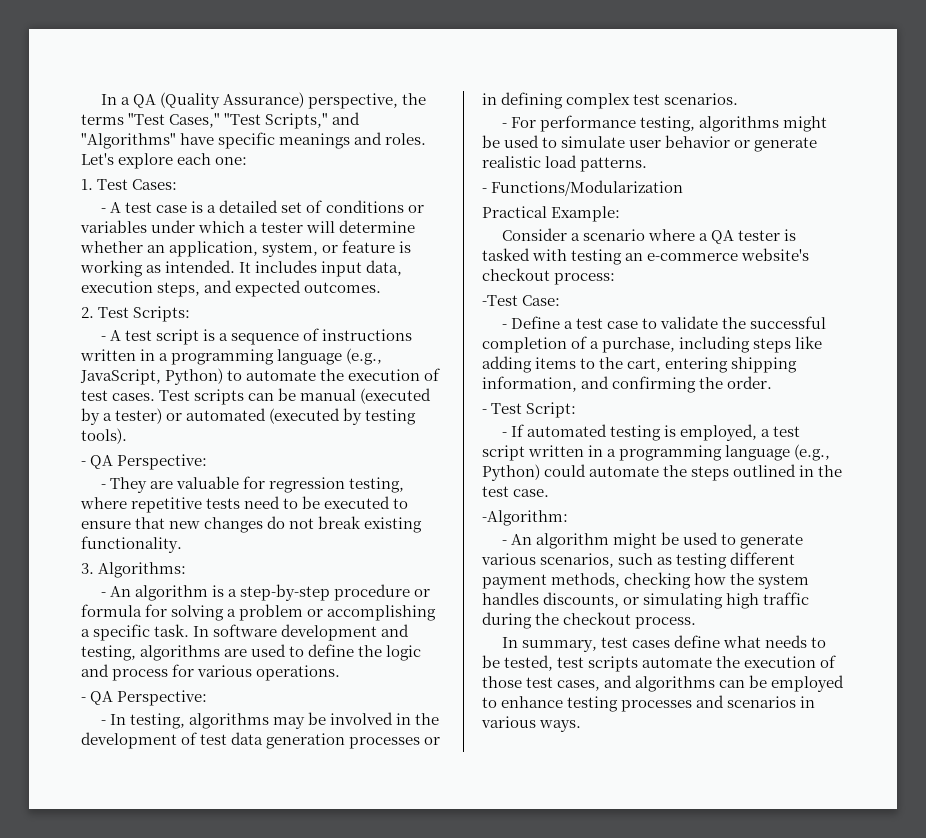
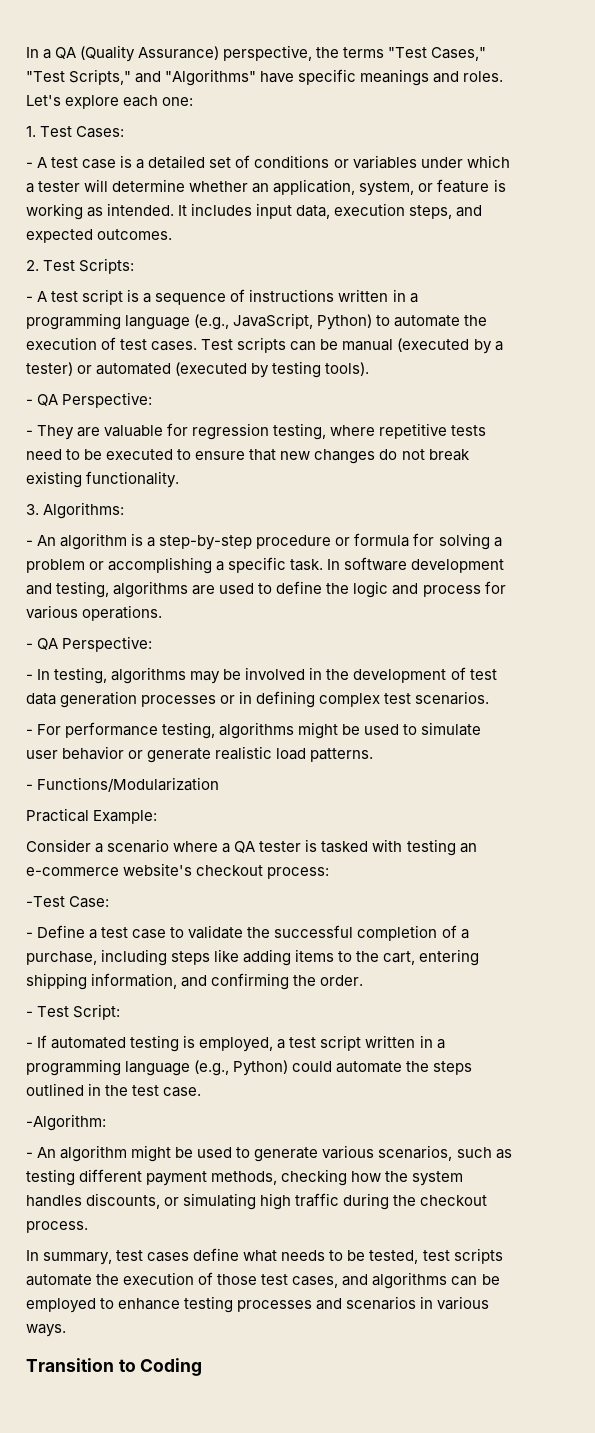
(582, 726) none -> [26,1358,203,1376] // Transition to Coding

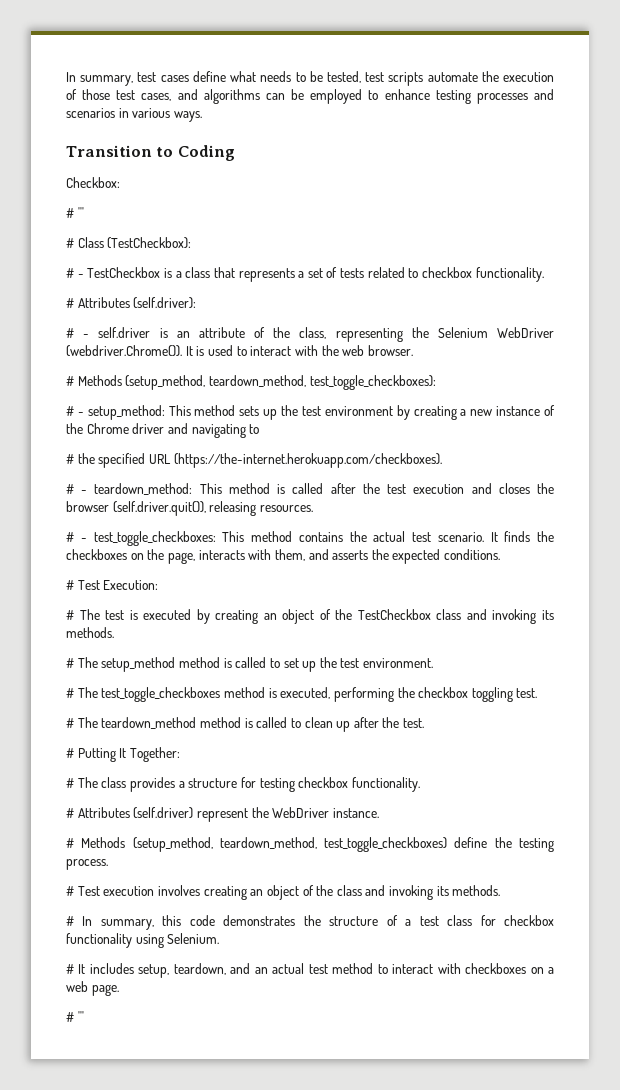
[26,45,487,62] [26,69,504,86] [26,95,194,109] [26,126,125,138] [26,155,510,169] [26,179,506,196] [26,203,483,220] [26,229,173,243] [26,258,135,274] [26,289,418,305] [26,313,488,330] [26,337,503,354] [26,361,370,378] [26,392,153,408] [26,423,487,440] [26,449,470,464] [26,471,180,488] [26,502,125,519] [26,533,502,550] [26,557,505,574] [26,581,506,598] [26,605,163,621] [26,636,153,652] [26,667,497,684] [26,691,490,708] [26,722,482,739] [26,746,374,763] [26,777,220,792] [26,808,158,824] [26,839,477,856] [26,863,330,879] [26,896,110,908] [26,925,469,941] [26,949,480,966] [26,973,364,990] [26,1004,121,1020] [26,1035,445,1052] [26,1059,473,1076] [26,1083,202,1097] [26,1114,106,1131] [26,1145,512,1162] [26,1169,464,1186] [26,1193,488,1210] [26,1221,88,1233] [26,1250,39,1261] In a QA (Quality Assurance) perspective, the terms "Test Cases," "Test Scripts," and "Algorithms" have specific meanings and roles. Let's explore each one: // 1. Test Cases: // - A test case is a detailed set of conditions or variables under which a tester will determine whether an application, system, or feature is working as intended. It includes input data, execution steps, and expected outcomes. // 2. Test Scripts: // - A test script is a sequence of instructions written in a programming language (e.g., JavaScript, Python) to automate the execution of test cases. Test scripts can be manual (executed by a tester) or automated (executed by testing tools). // - QA Perspective: // - They are valuable for regression testing, where repetitive tests need to be executed to ensure that new changes do not break existing functionality. // 3. Algorithms: // - An algorithm is a step-by-step procedure or formula for solving a problem or accomplishing a specific task. In software development and testing, algorithms are used to define the logic and process for various operations. // - QA Perspective: // - In testing, algorithms may be involved in the development of test data generation processes or in defining complex test scenarios. // - For performance testing, algorithms might be used to simulate user behavior or generate realistic load patterns. // - Functions/Modularization // Practical Example: // Consider a scenario where a QA tester is tasked with testing an e-commerce website's checkout process: // -Test Case: // - Define a test case to validate the successful completion of a purchase, including steps like adding items to the cart, entering shipping information, and confirming the order. // - Test Script: // - If automated testing is employed, a test script written in a programming language (e.g., Python) could automate the steps outlined in the test case. // -Algorithm: // - An algorithm might be used to generate various scenarios, such as testing different payment methods, checking how the system handles discounts, or simulating high traffic during the checkout process. // In -> [66,72,76,82] In
(203, 1367) none -> [66,177,120,188] [66,207,84,218] [66,237,192,249] [66,267,544,282] [66,297,197,309] [66,327,554,342] [66,345,413,357] [66,375,436,390] [66,405,555,420] [66,423,260,438] [66,453,442,468] [66,483,554,495] [66,501,313,516] [66,531,554,546] [66,549,501,564] [66,580,159,590] [66,609,555,624] [66,627,114,638] [66,657,434,672] [66,687,538,702] [66,717,425,732] [66,747,180,762] [66,777,420,792] [66,807,379,822] [66,837,554,852] [66,859,108,870] [66,885,501,900] [66,915,554,930] [66,933,220,948] [66,963,554,978] [66,981,119,996] [66,1011,84,1022] // Checkbox: // # ''' // # Class (TestCheckbox): // # - TestCheckbox is a class that represents a set of tests related to checkbox functionality. // # Attributes (self.driver): // # - self.driver is an attribute of the class, representing the Selenium WebDriver (webdriver.Chrome()). It is used to interact with the web browser. // # Methods (setup_method, teardown_method, test_toggle_checkboxes): // # - setup_method: This method sets up the test environment by creating a new instance of the Chrome driver and navigating to // # the specified URL (https://the-internet.herokuapp.com/checkboxes). // # - teardown_method: This method is called after the test execution and closes the browser (self.driver.quit()), releasing resources. // # - test_toggle_checkboxes: This method contains the actual test scenario. It finds the checkboxes on the page, interacts with them, and asserts the expected conditions. // # Test Execution: // # The test is executed by creating an object of the TestCheckbox class and invoking its methods. // # The setup_method method is called to set up the test environment. // # The test_toggle_checkboxes method is executed, performing the checkbox toggling test. // # The teardown_method method is called to clean up after the test. // # Putting It Together: // # The class provides a structure for testing checkbox functionality. // # Attributes (self.driver) represent the WebDriver instance. // # Methods (setup_method, teardown_method, test_toggle_checkboxes) define the testing process. // # Test execution involves creating an object of the class and invoking its methods. // # In summary, this code demonstrates the structure of a test class for checkbox functionality using Selenium. // # It includes setup, teardown, and an actual test method to interact with checkboxes on a web page. // # '''

